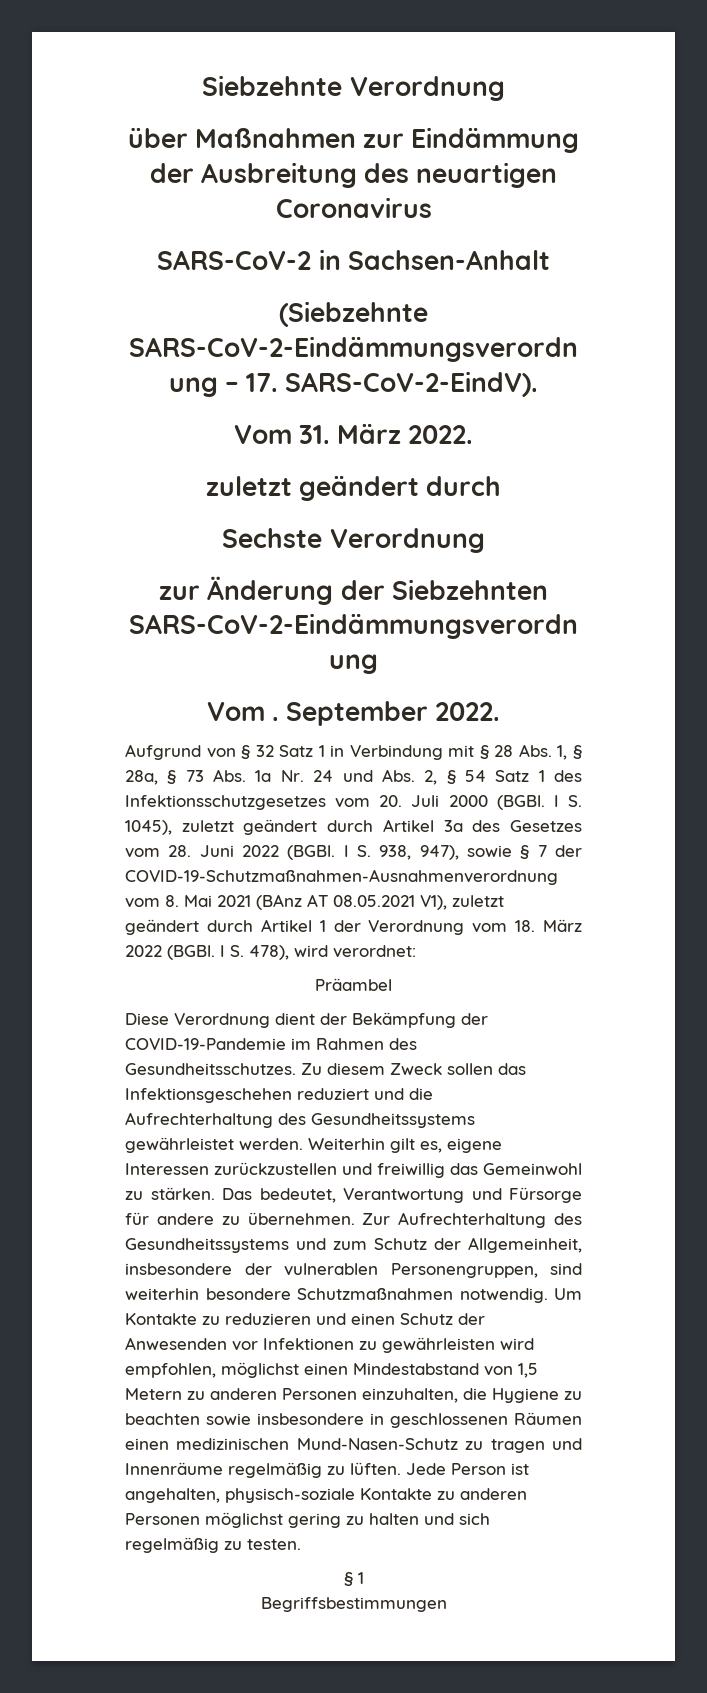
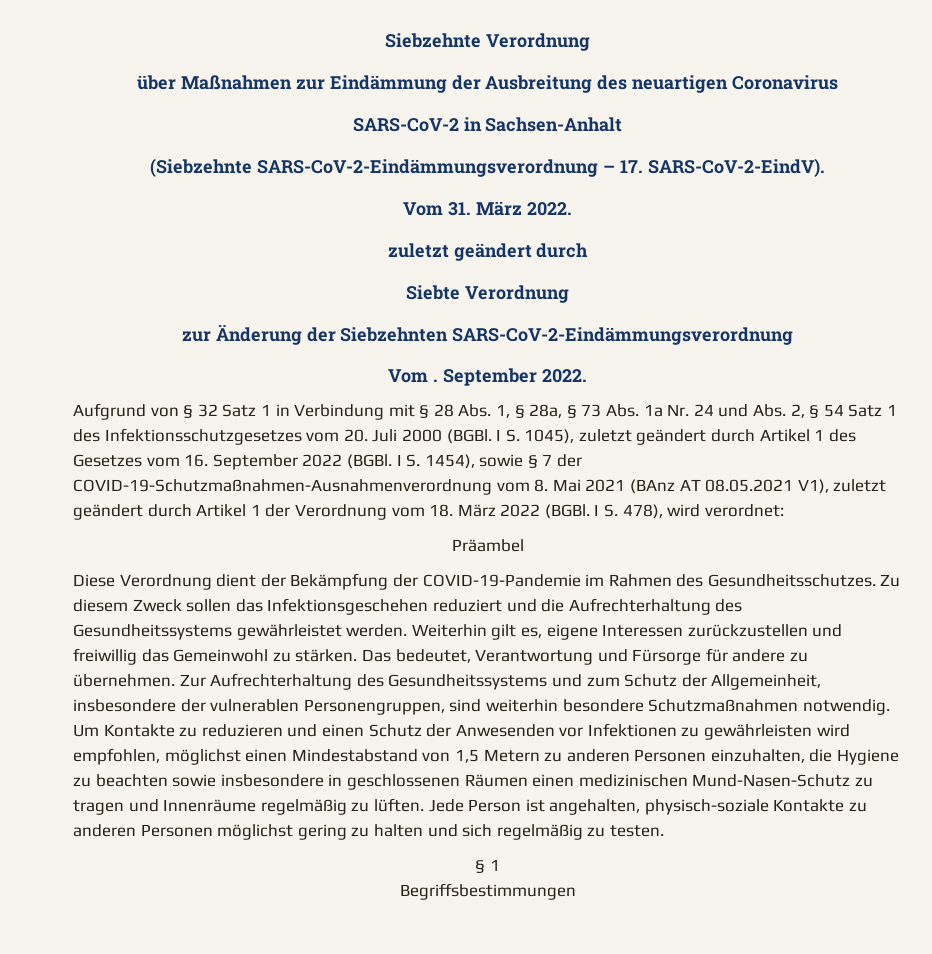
[222,528,323,548] Sechste -> [406,285,461,300] Siebte
[443,820,463,832] 3a -> [814,429,825,441] 1
[168,845,459,860] 28. Juni 2022 (BGBl. I S. 938, 947), -> [184,454,475,470] 16. September 2022 (BGBl. I S. 1454),

